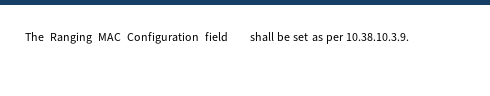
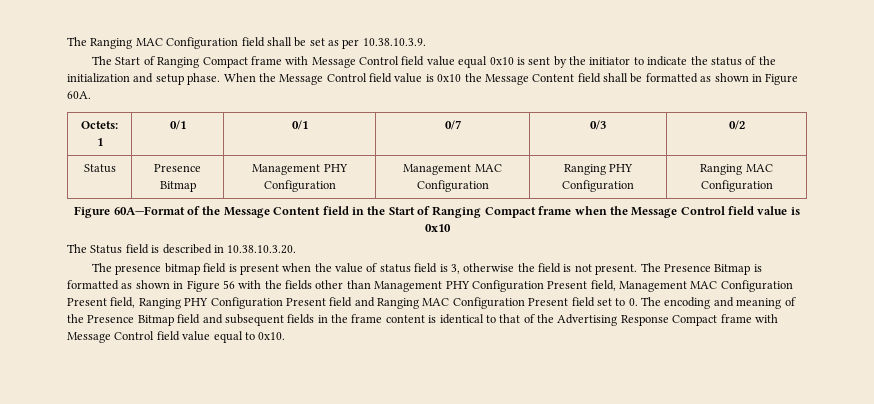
(410, 37) none -> [92,56,776,68] [67,73,799,85] [67,91,91,99] [81,121,118,129] [96,138,103,146] [169,120,186,130] [291,120,308,130] [444,120,461,130] [590,120,606,130] [728,120,745,130] [83,164,116,173] [154,164,201,172] [159,181,196,192] [252,164,348,175] [263,180,336,192] [403,164,502,175] [416,180,489,192] [563,164,634,175] [562,180,634,192] [700,164,773,175] [700,180,773,192] [74,206,800,218] [424,224,451,232] [67,244,297,254] [92,263,762,275] [67,280,793,292] [67,297,796,309] [67,314,778,326] [67,331,286,343] // The Start of Ranging Compact frame with Message Control field value equal 0x10 is sent by the initiator to indicate the status of the initialization and setup phase. When the Message Control field value is 0x10 the Message Content field shall be formatted as shown in Figure 60A. // Octets: 1 | 0/1 | 0/1 | 0/7 | 0/3 | 0/2 // Status | Presence Bitmap | Management PHY Configuration | Management MAC Configuration | Ranging PHY Configuration | Ranging MAC Configuration // Figure 60A—Format of the Message Content field in the Start of Ranging Compact frame when the Message Control field value is 0x10 // The Status field is described in 10.38.10.3.20. // The presence bitmap field is present when the value of status field is 3, otherwise the field is not present. The Presence Bitmap is formatted as shown in Figure 56 with the fields other than Management PHY Configuration Present field, Management MAC Configuration Present field, Ranging PHY Configuration Present field and Ranging MAC Configuration Present field set to 0. The encoding and meaning of the Presence Bitmap field and subsequent fields in the frame content is identical to that of the Advertising Response Compact frame with Message Control field value equal to 0x10.

